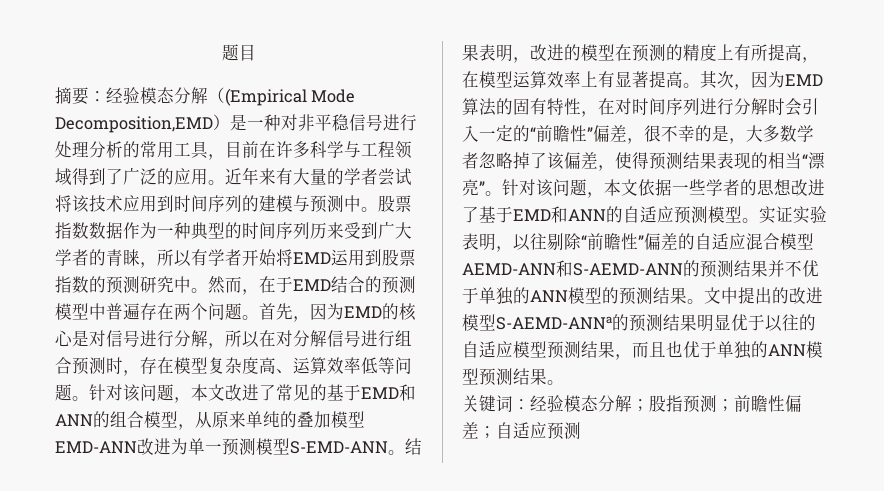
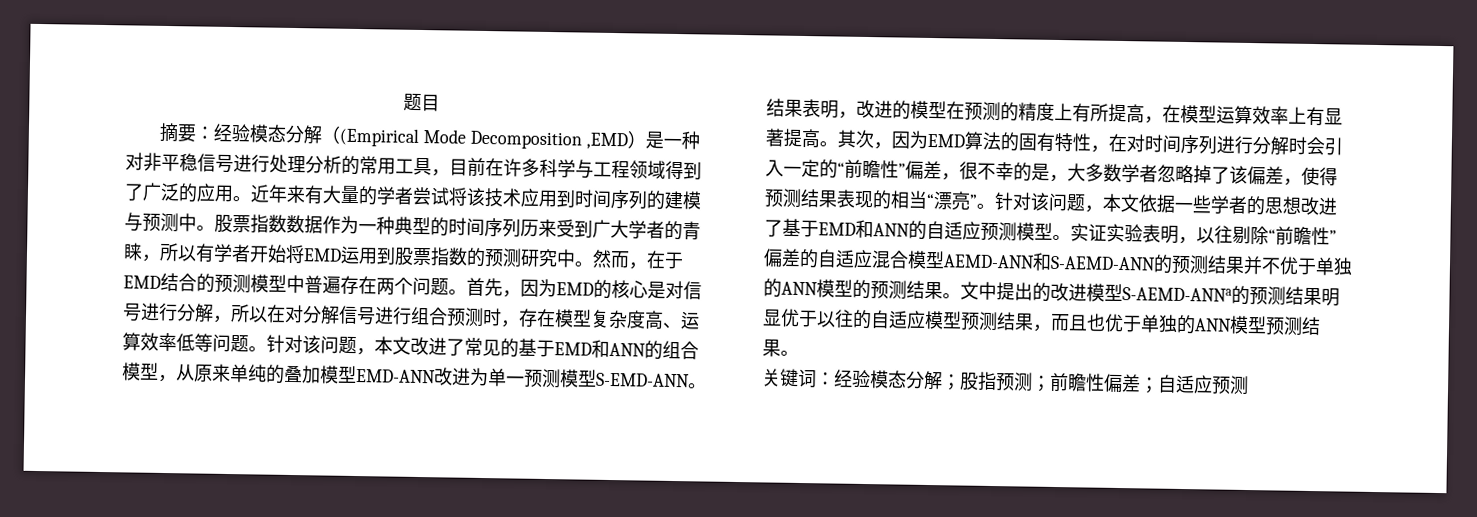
[55,116,213,133] Decomposition,EMD -> [470,130,629,150] Decomposition ,EMD

